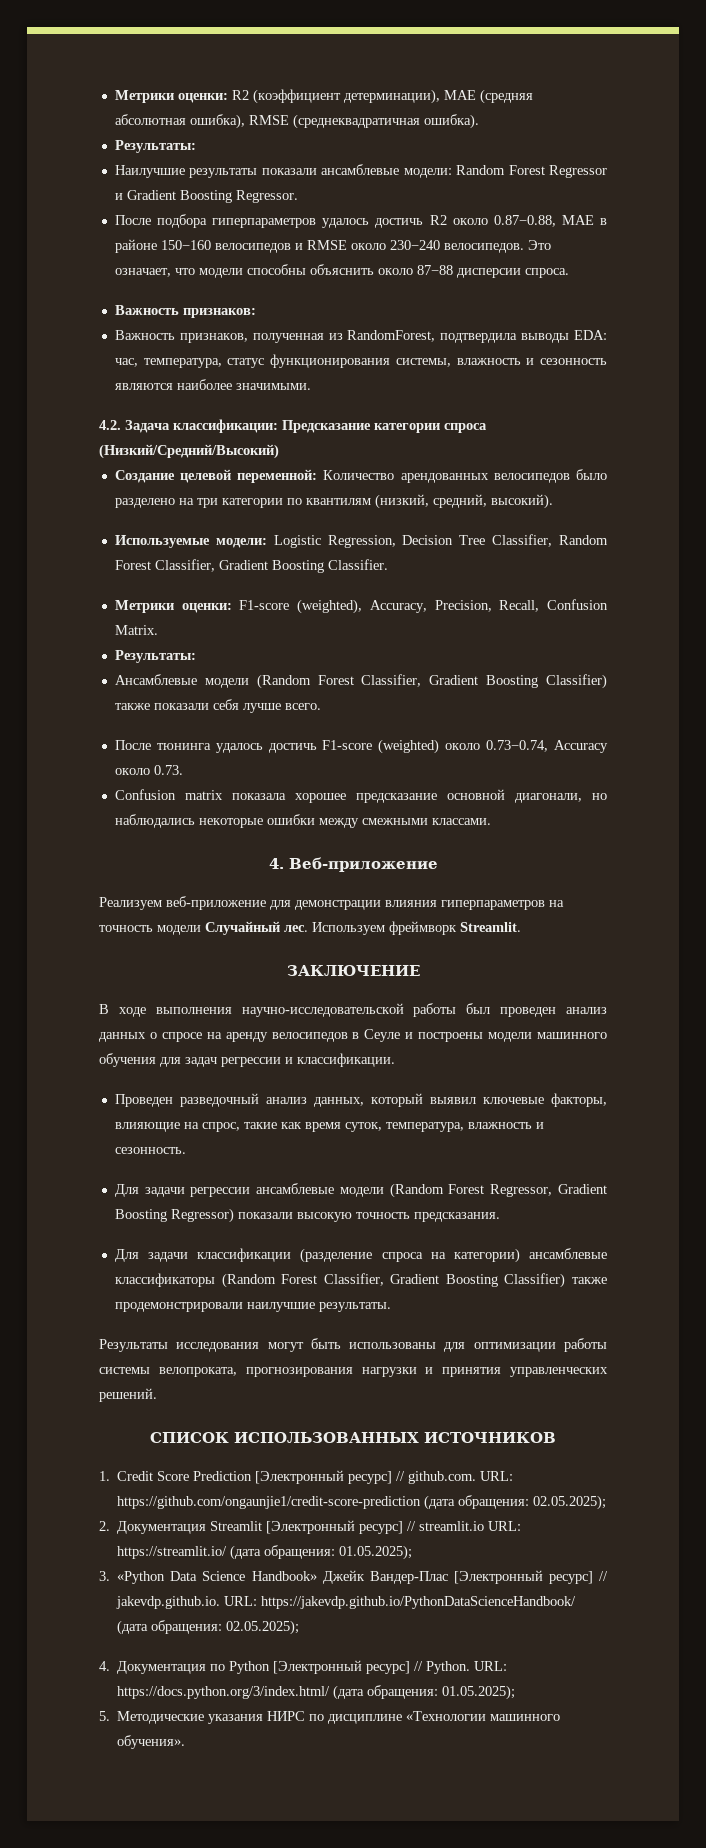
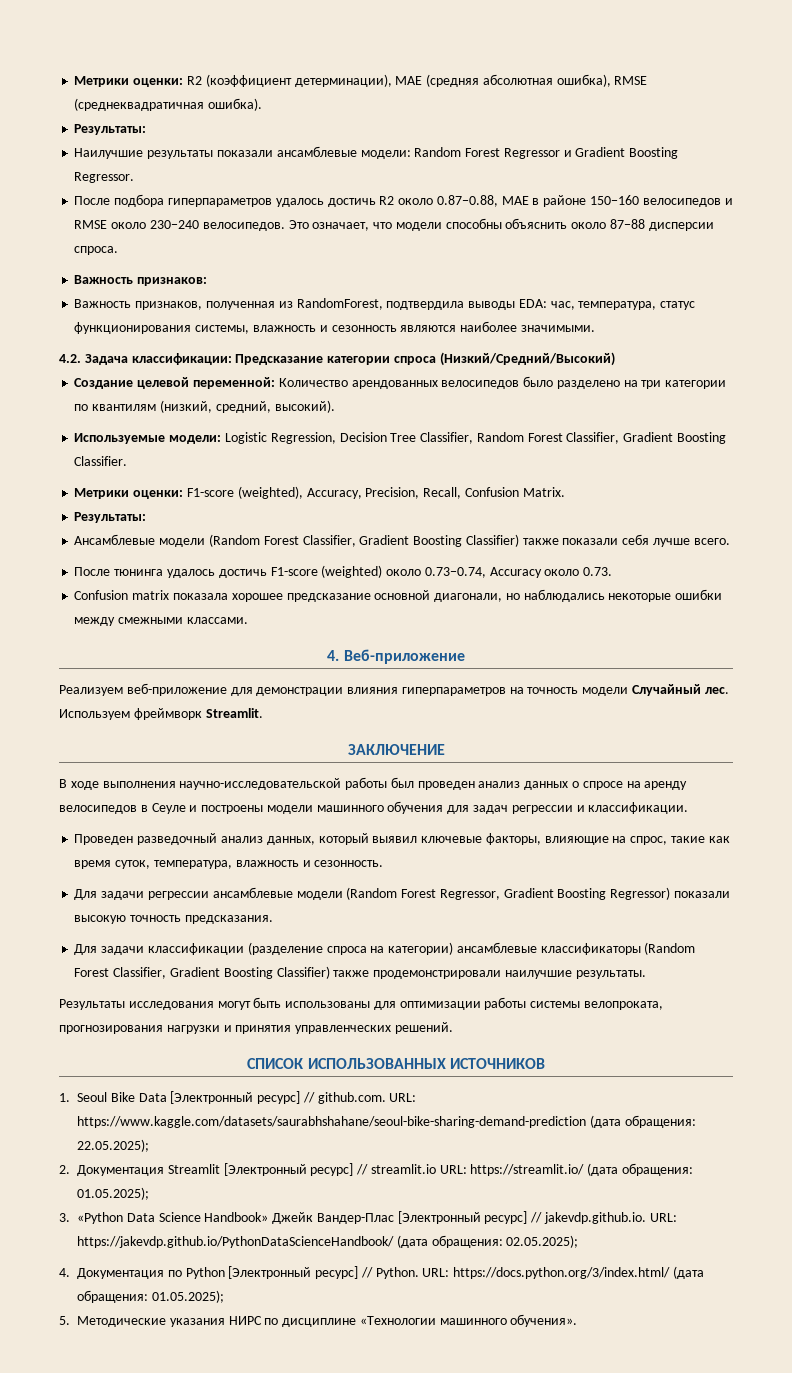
[117,1471,253,1481] Credit Score Prediction -> [77,1092,167,1102] Seoul Bike Data
[117,1495,607,1510] https://github.com/ongaunjie1/credit-score-prediction (дата обращения: 02.05.2025); -> [77,1115,696,1128] [77,1139,149,1152] https://www.kaggle.com/datasets/saurabhshahane/seoul-bike-sharing-demand-prediction (дата обращения: 22.05.2025);

